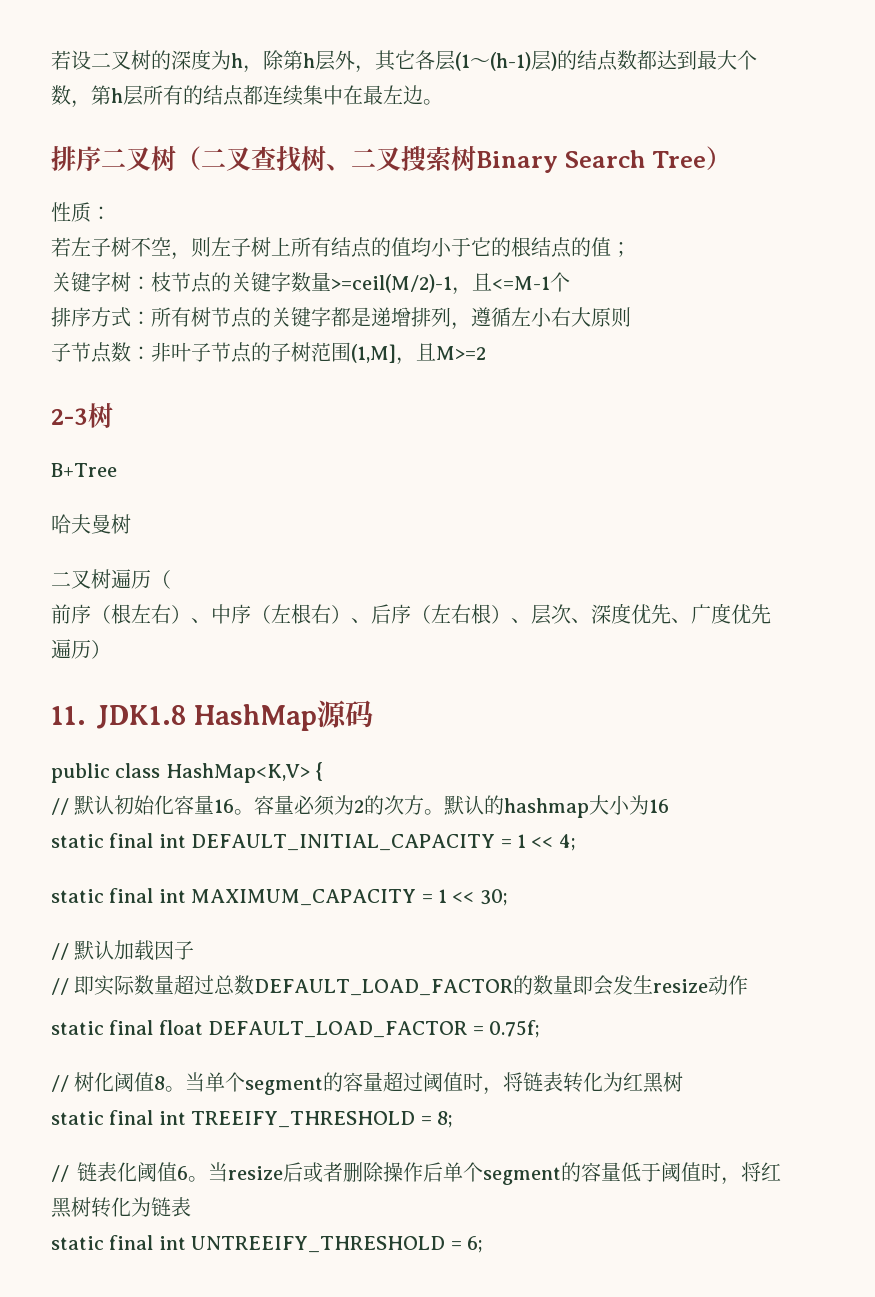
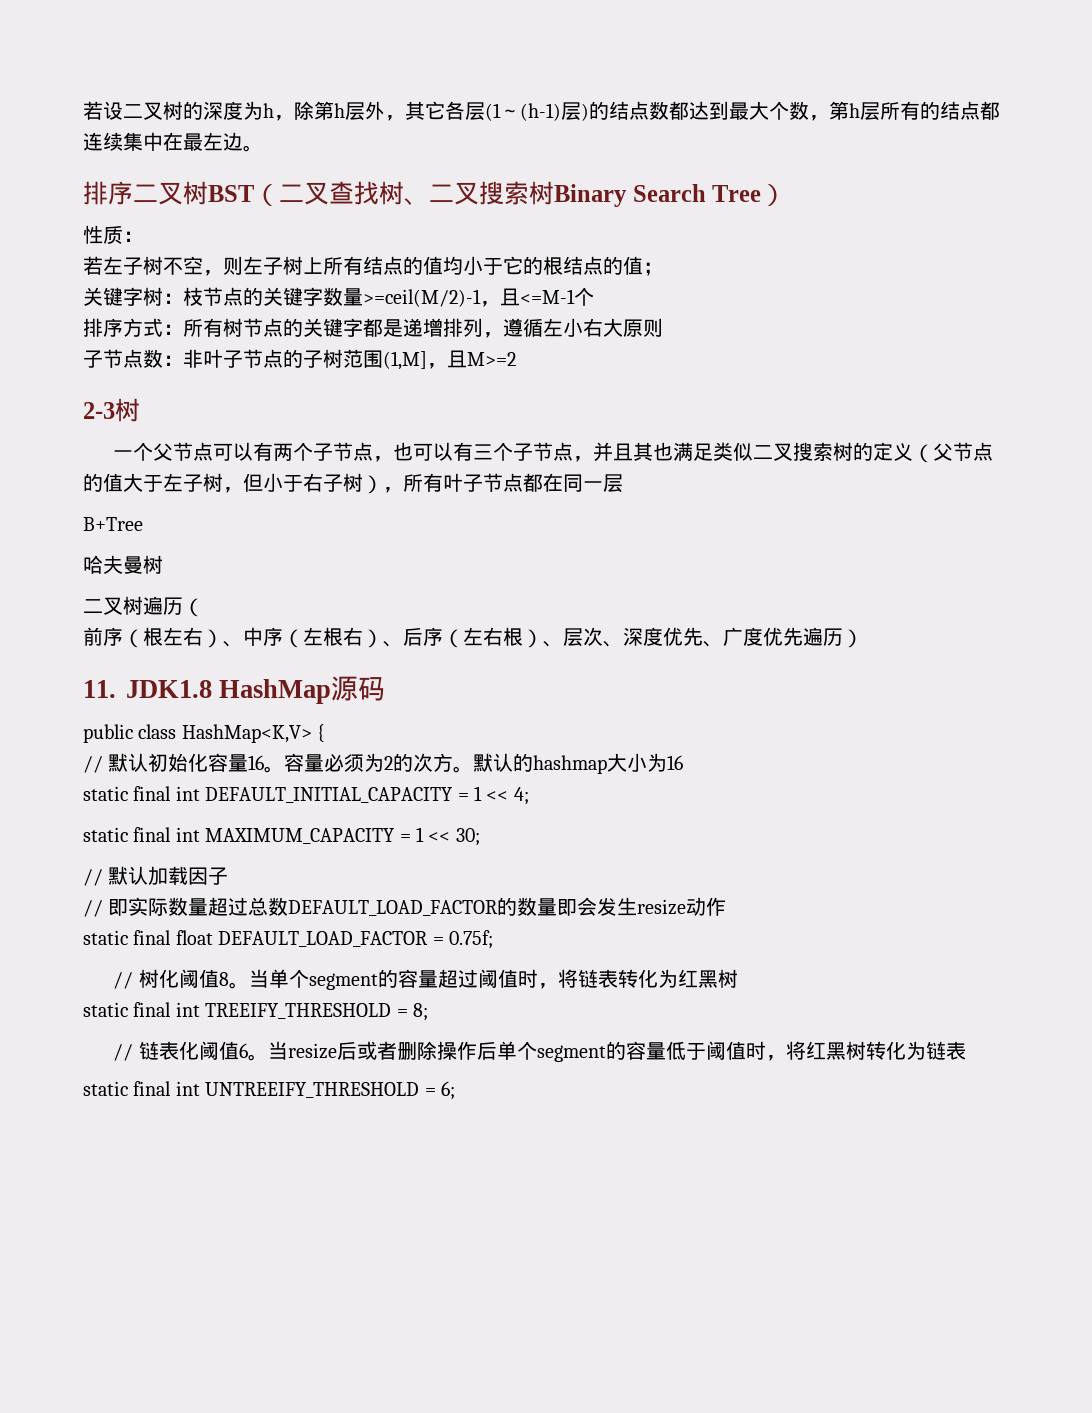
(176, 158) none -> [208,185,254,202] BST
(113, 415) none -> [113,442,994,463] [83,473,623,494] // 一个父节点可以有两个子节点，也可以有三个子节点，并且其也满足类似二叉搜索树的定义（父节点的值大于左子树，但小于右子树），所有叶子节点都在同一层

